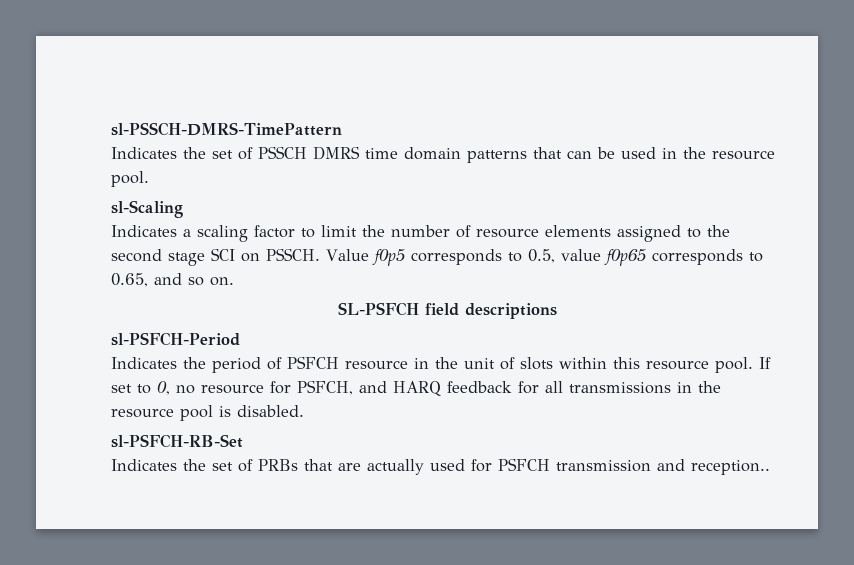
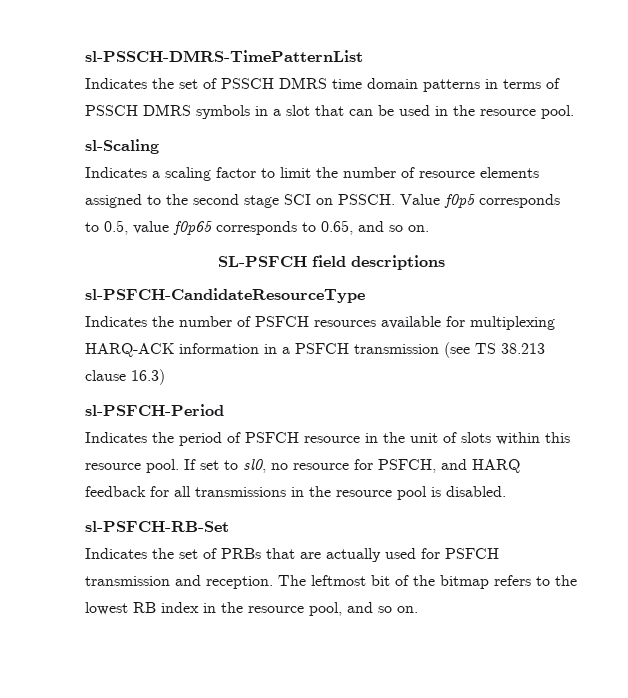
[111,122,342,136] sl-PSSCH-DMRS-TimePattern -> [85,50,363,62] sl-PSSCH-DMRS-TimePatternList
(527, 156) none -> [485,78,560,89] [85,104,310,119] in terms of PSSCH DMRS symbols in a slot
(557, 311) none -> [85,288,365,303] [85,316,555,330] [85,342,545,358] [85,369,165,385] // sl-PSFCH-CandidateResourceType // Indicates the number of PSFCH resources available for multiplexing HARQ-ACK information in a PSFCH transmission (see TS 38.213 clause 16.3)
[157,381,170,395] 0, -> [243,459,266,473] sl0,
[691,460,770,475] reception.. -> [206,575,577,589] [85,602,418,616] reception. The leftmost bit of the bitmap refers to the lowest RB index in the resource pool, and so on.

